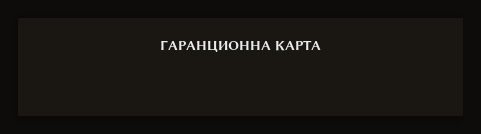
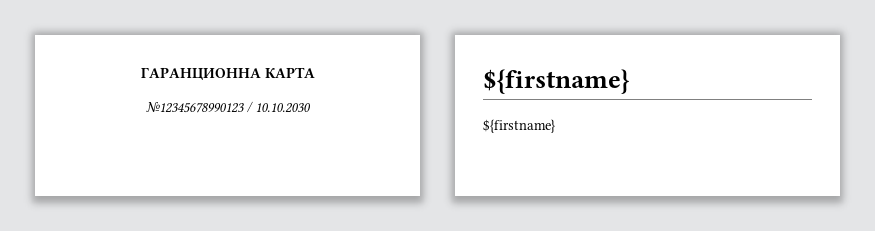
(321, 45) none -> [146,101,311,113] [483,69,629,94] [483,119,555,133] // №12345678990123 / 10.10.2030 // ${firstname} // ${firstname}

